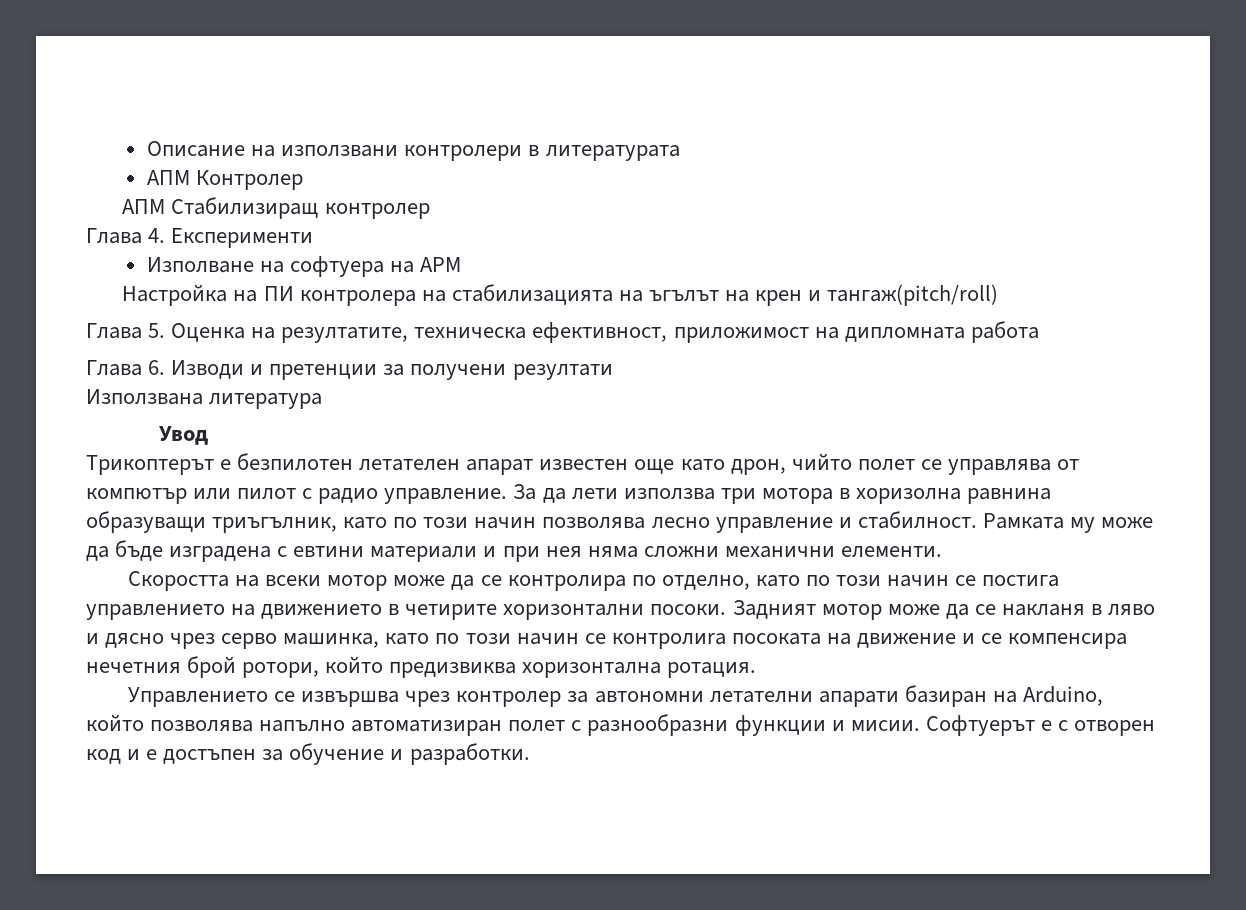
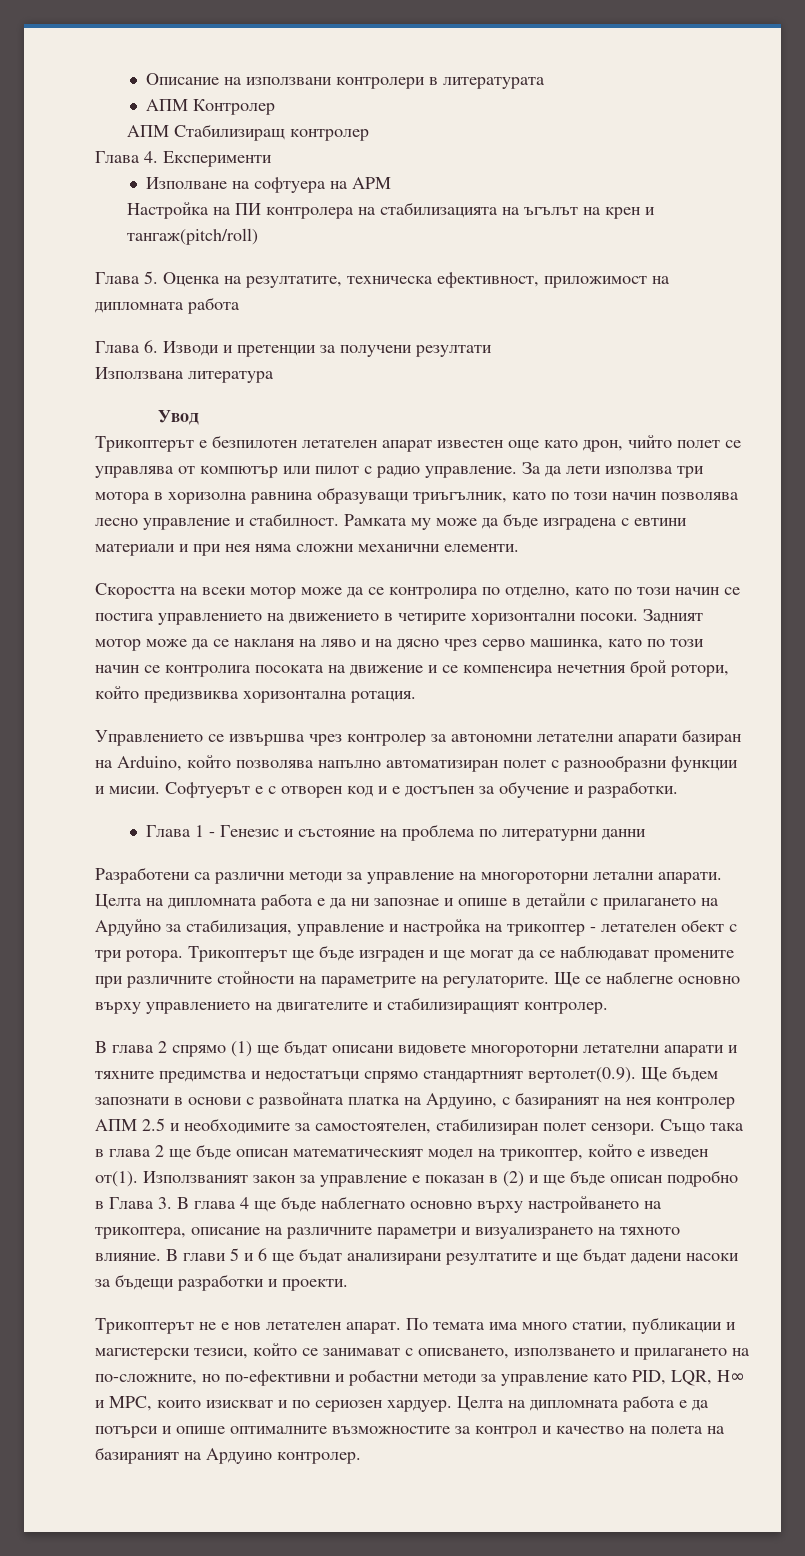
[1090,604,1102,615] в -> [299,639,317,647] на
(99, 638) none -> [375,639,393,647] на
(530, 754) none -> [146,824,647,841] [95,867,722,884] [95,893,719,910] [95,919,737,936] [95,945,734,962] [95,971,740,988] [95,997,608,1014] [95,1040,738,1057] [95,1066,718,1083] [95,1092,735,1109] [95,1118,744,1135] [95,1144,709,1161] [95,1170,738,1187] [95,1196,662,1213] [95,1227,680,1239] [95,1248,739,1265] [95,1274,348,1291] [95,1317,736,1334] [95,1343,750,1360] [95,1369,745,1386] [95,1395,709,1412] [95,1426,725,1438] [95,1447,361,1464] // Глава 1 - Генезис и състояние на проблема по литературни данни // Разработени са различни методи за управление на многороторни летални апарати. Целта на дипломната работа е да ни запознае и опише в детайли с прилагането на Ардуйно за стабилизация, управление и настройка на трикоптер - летателен обект с три ротора. Трикоптерът ще бъде изграден и ще могат да се наблюдават промените при различните стойности на параметрите на регулаторите. Ще се наблегне основно върху управлението на двигателите и стабилизиращият контролер. // В глава 2 спрямо (1) ще бъдат описани видовете многороторни летателни апарати и тяхните предимства и недостатъци спрямо стандартният вертолет(0.9). Ще бъдем запознати в основи с развойната платка на Ардуино, с базираният на нея контролер АПМ 2.5 и необходимите за самостоятелен, стабилизиран полет сензори. Също така в глава 2 ще бъде описан математическият модел на трикоптер, който е изведен от(1). Използваният закон за управление е показан в (2) и ще бъде описан подробно в Глава 3. В глава 4 ще бъде наблегнато основно върху настройването на трикоптера, описание на различните параметри и визуализрането на тяхното влияние. В глави 5 и 6 ще бъдат анализирани резултатите и ще бъдат дадени насоки за бъдещи разработки и проекти. // Трикоптерът не е нов летателен апарат. По темата има много статии, публикации и магистерски тезиси, който се занимават с описването, използването и прилагането на по-сложните, но по-ефективни и робастни методи за управление като PID, LQR, H∞ и MPC, които изискват и по сериозен хардуер. Целта на дипломната работа е да потърси и опише оптималните възможностите за контрол и качество на полета на базираният на Ардуино контролер.

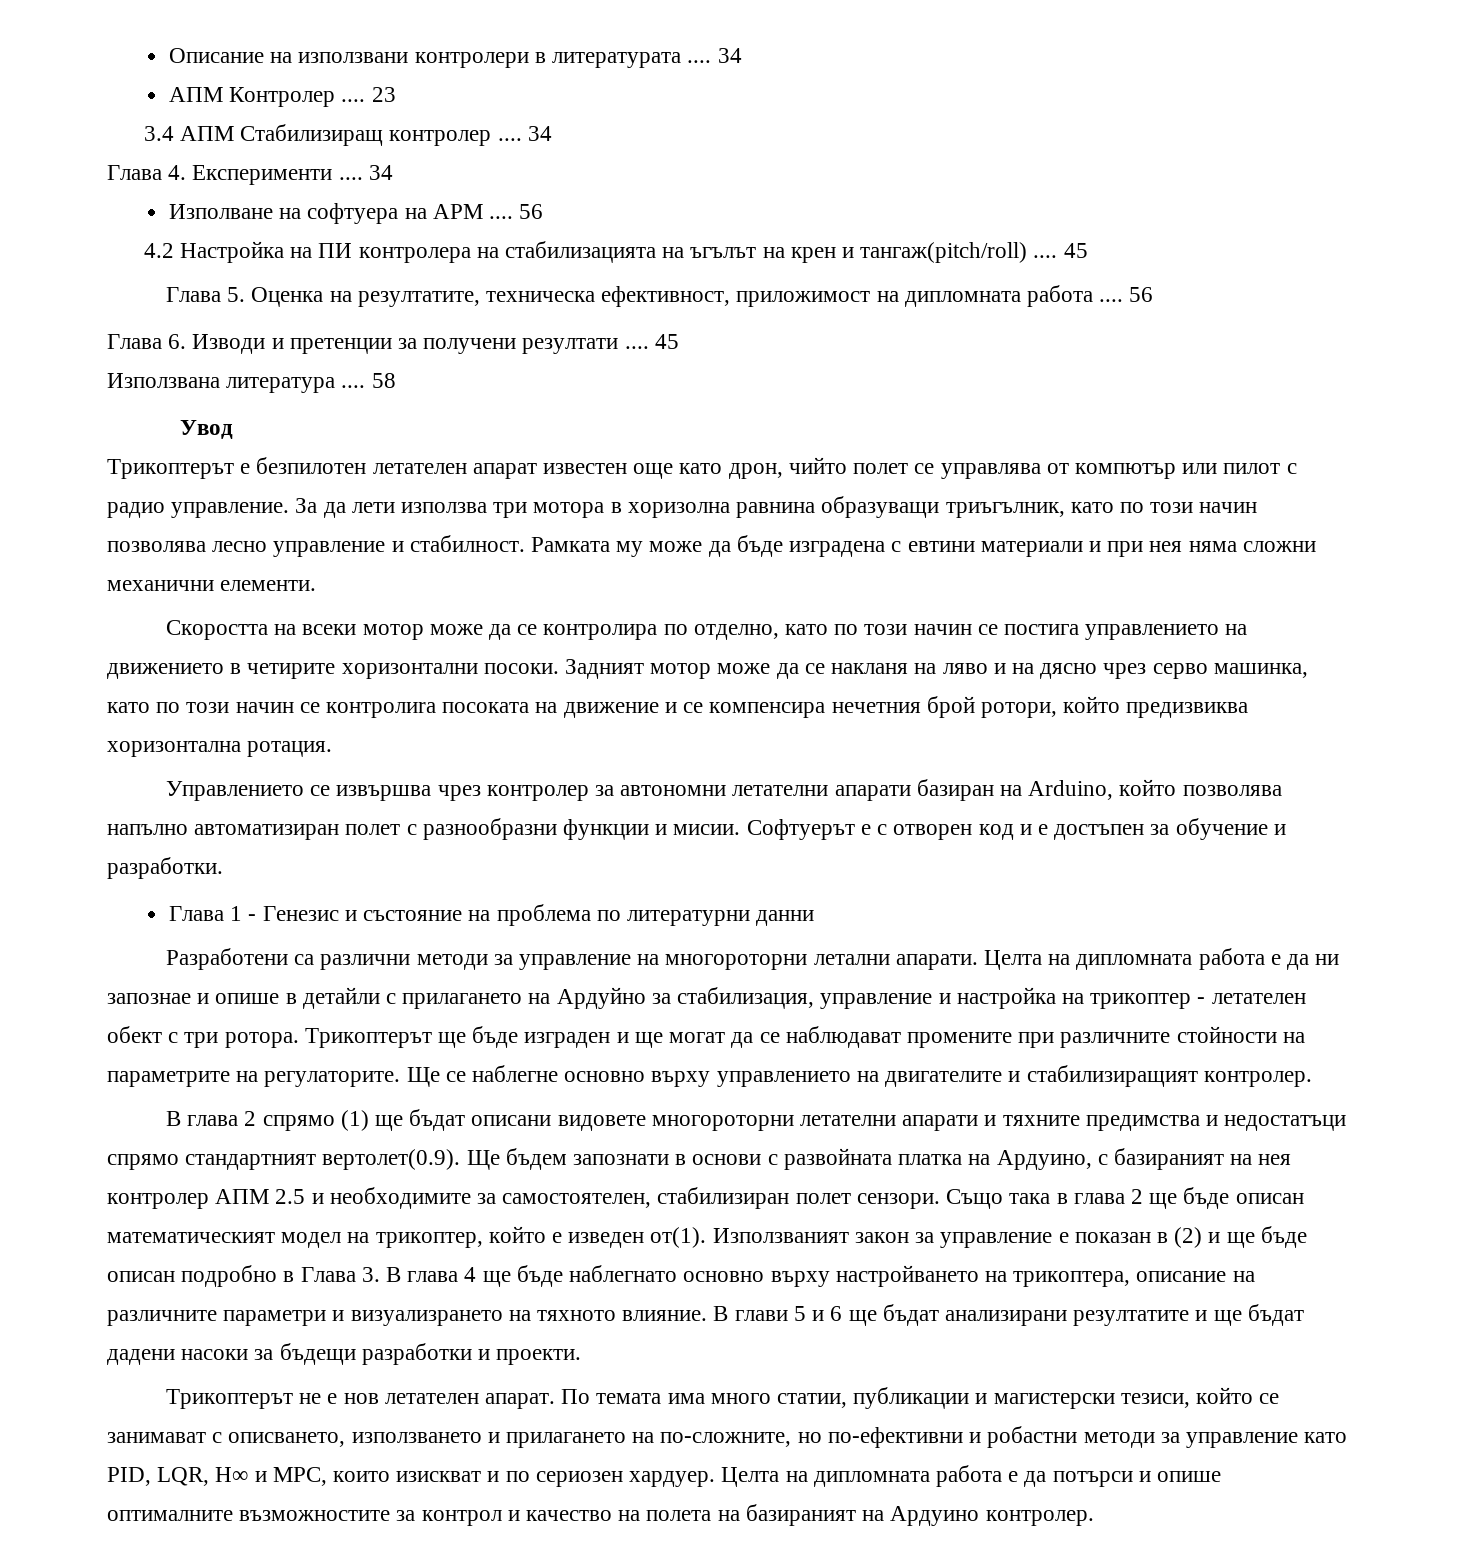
(546, 83) none -> [687,48,742,63] .... 34
(276, 107) // -> [341,87,396,102] [143,126,174,141] .... 23 // 3.4
(369, 135) none -> [497,126,552,141] .... 34
(272, 159) none -> [338,165,393,180] .... 34
(392, 183) // -> [489,204,544,219] [143,243,174,258] .... 56 // 4.2
(258, 236) none -> [1033,243,1088,258] .... 45
(240, 305) none -> [1099,287,1154,302] .... 56
(492, 351) none -> [624,334,679,349] .... 45
(274, 377) none -> [341,373,396,388] .... 58

